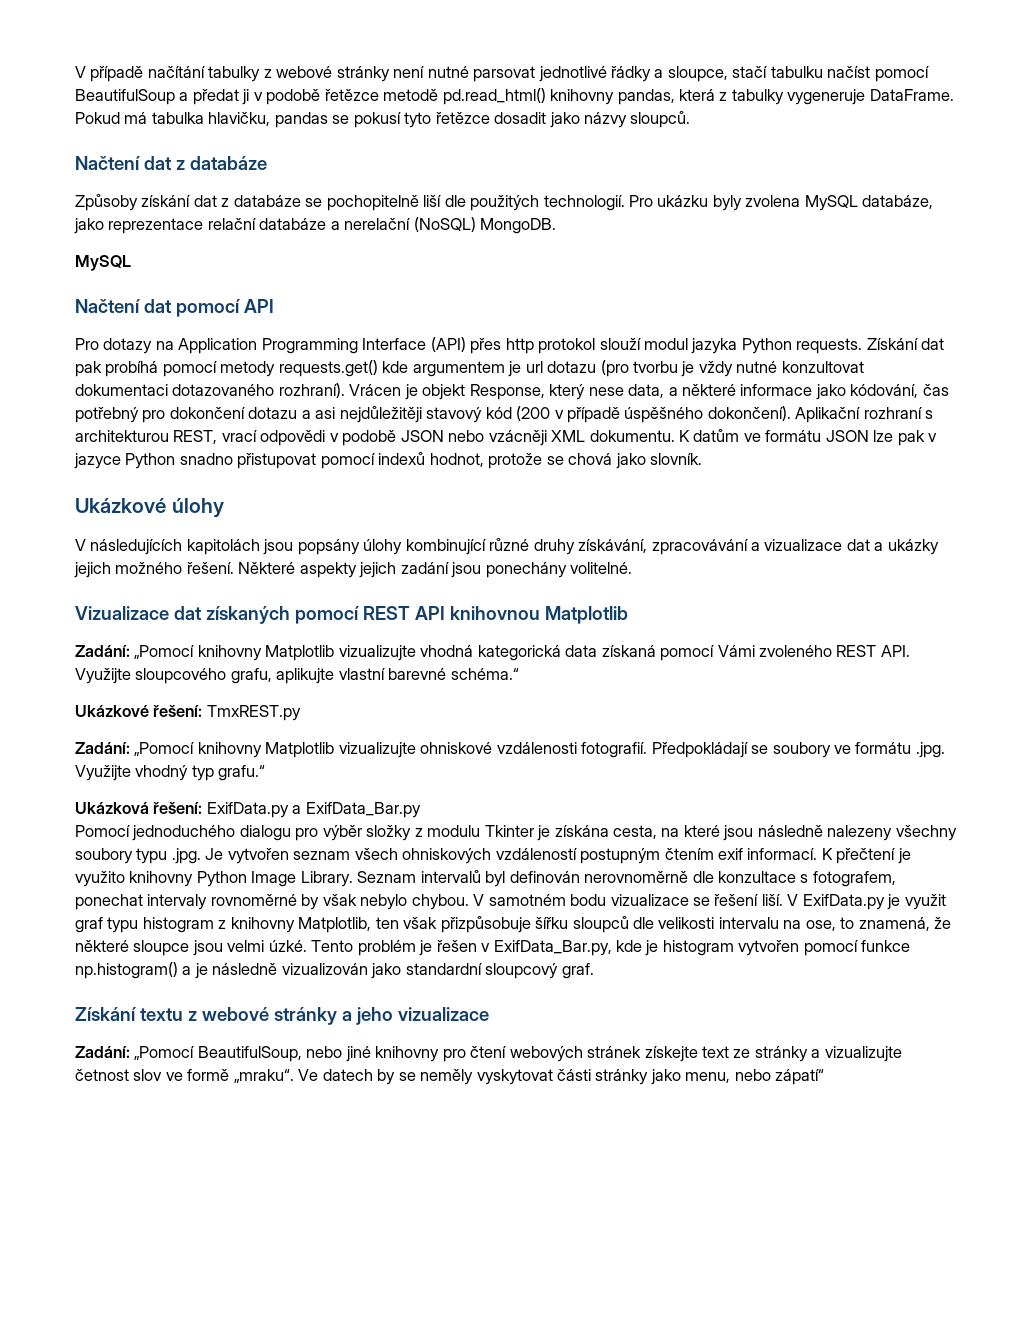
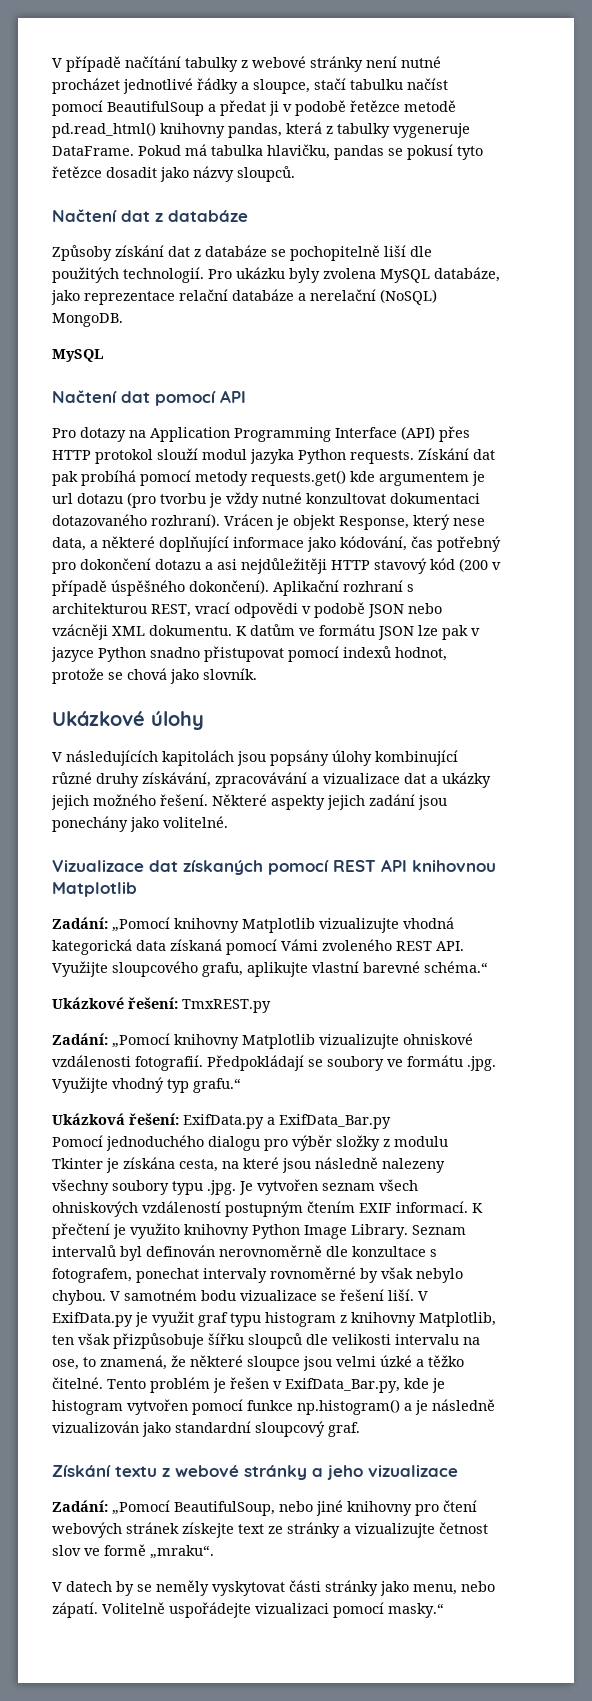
[473,66,536,82] parsovat -> [52,78,120,94] procházet
[505,338,534,354] http -> [52,450,91,460] HTTP
(737, 390) none -> [159,536,229,552] doplňující
(422, 414) none -> [331,560,370,570] HTTP
(567, 570) none -> [130,817,159,832] jako
[718,848,744,860] exif -> [359,1203,392,1213] EXIF
[268,940,307,952] úzké. -> [380,1355,464,1367] [52,1377,103,1389] úzké a těžko čitelné.
[298,1069,319,1081] Ve -> [52,1582,62,1592] // V
[775,1069,825,1085] zápatí“ -> [52,1602,444,1618] zápatí. Volitelně uspořádejte vizualizaci pomocí masky.“

